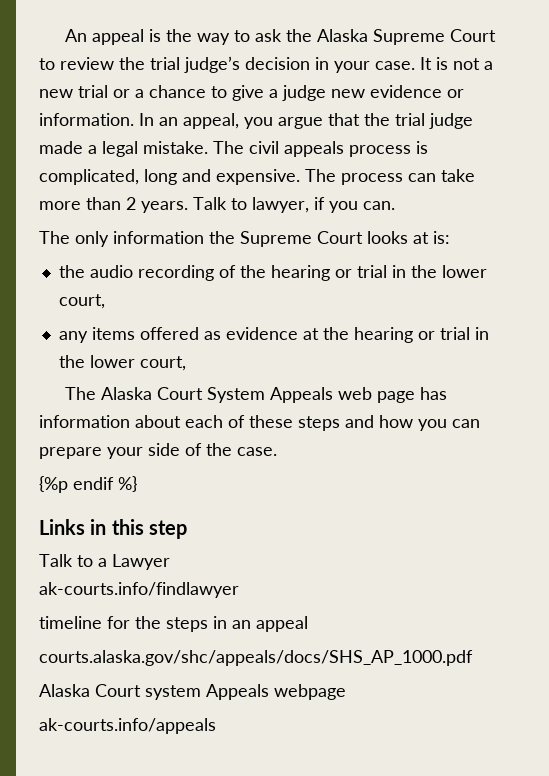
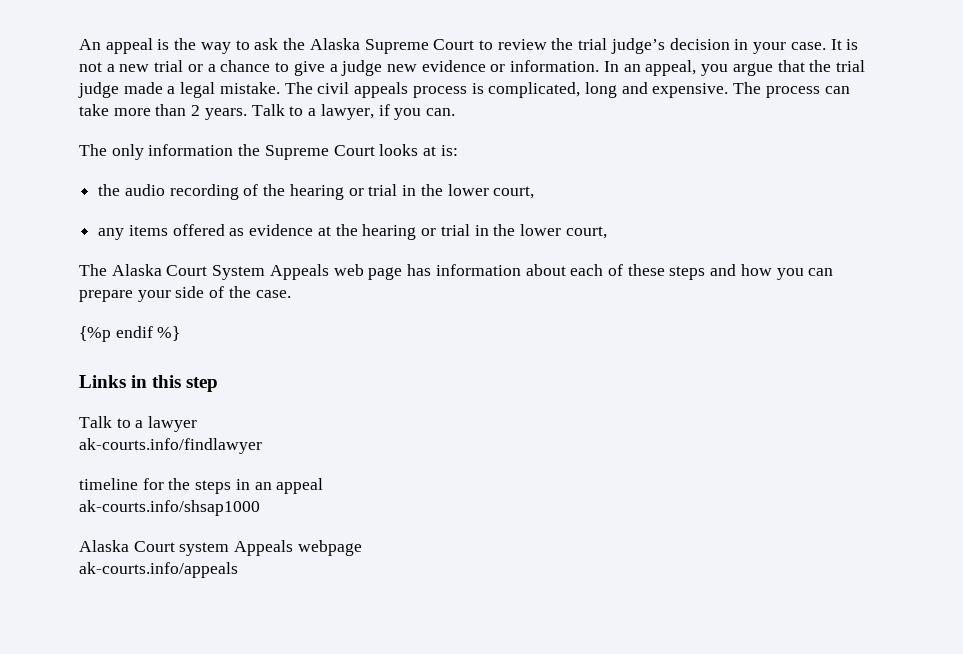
(247, 204) none -> [308,108,317,116] a
[112,554,170,570] Lawyer -> [148,416,198,432] lawyer
[39,650,473,666] courts.alaska.gov/shc/appeals/docs/SHS_AP_1000.pdf -> [79,500,260,516] ak-courts.info/shsap1000

